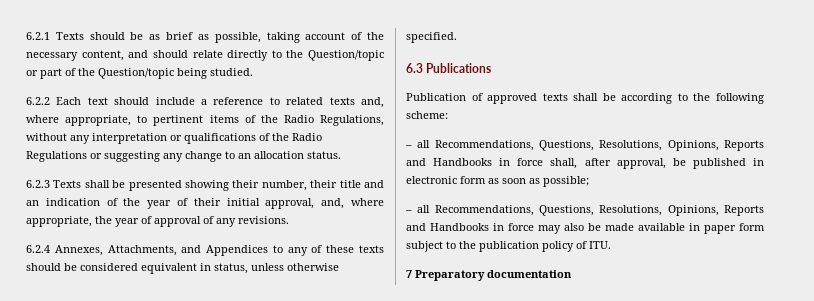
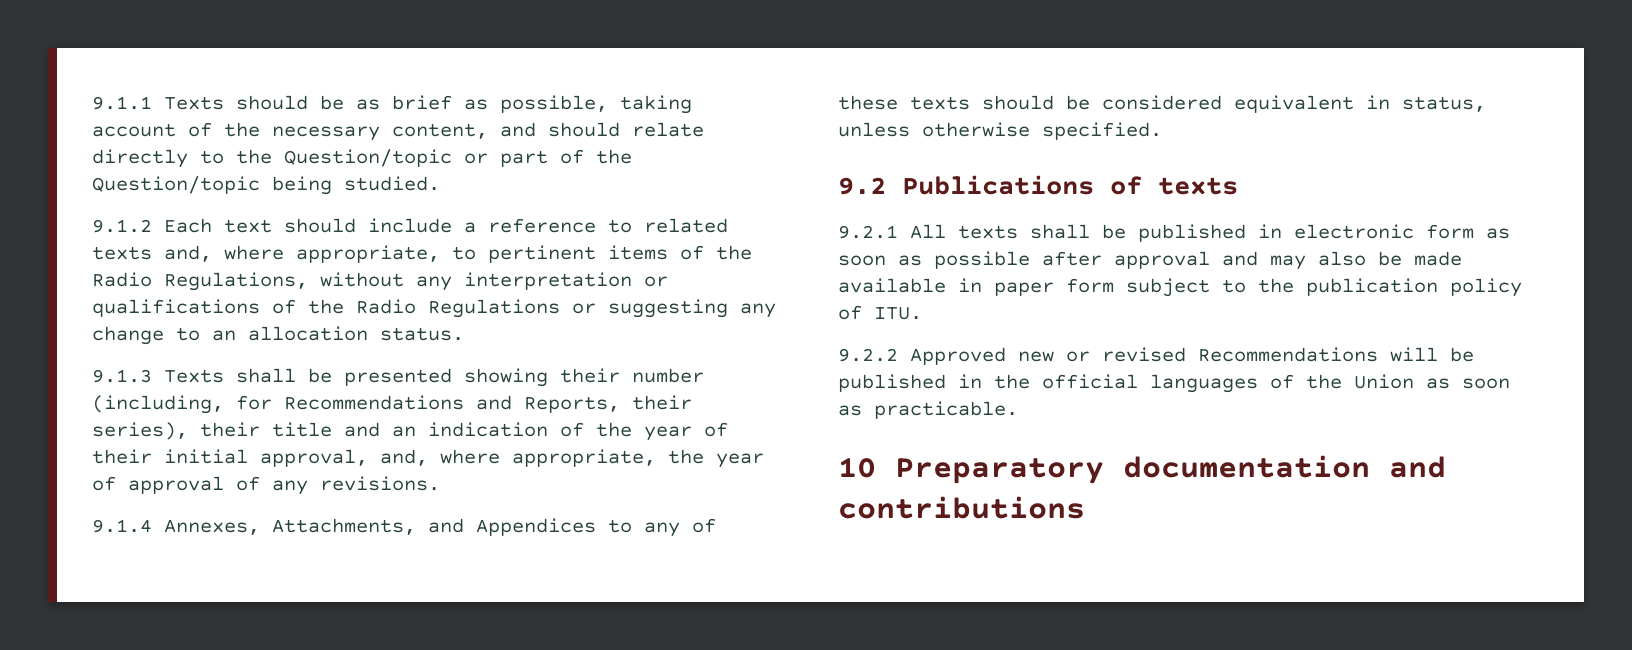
[26,32,50,40] 6.2.1 -> [92,96,152,110] 9.1.1
[26,97,50,105] 6.2.2 -> [92,219,152,233] 9.1.2
[26,180,50,188] 6.2.3 -> [92,369,152,383] 9.1.3
[261,180,307,191] number, -> [632,368,704,383] [92,395,692,414] [92,422,188,440] number (including, for Recommendations and Reports, their series),
[26,245,50,253] 6.2.4 -> [92,519,152,533] 9.1.4
[406,63,423,73] 6.3 -> [838,177,886,195] 9.2
[406,93,764,104] [406,111,448,119] [405,140,764,151] [406,158,666,169] // Publication of approved texts shall be according to the following scheme: // – all Recommendations, Questions, Resolutions, Opinions, Reports and Handbooks in force shall, after approval, -> [1110,176,1238,195] [838,224,1090,239] of texts // 9.2.1 All texts shall
[543,176,589,187] [405,205,764,216] [406,223,534,231] possible; // – all Recommendations, Questions, Resolutions, Opinions, Reports and Handbooks in force -> [934,251,1258,269] possible after approval and
[406,270,572,281] 7 Preparatory documentation -> [838,347,1474,365] [838,374,1510,393] [838,401,1018,419] [838,455,1446,484] [838,496,1085,519] 9.2.2 Approved new or revised Recommendations will be published in the official languages of the Union as soon as practicable. // 10 Preparatory documentation and contributions

